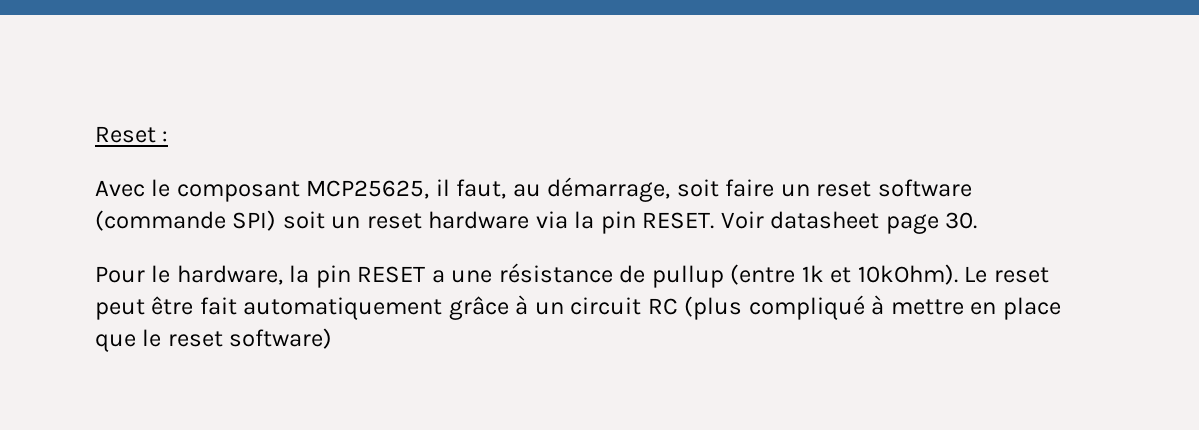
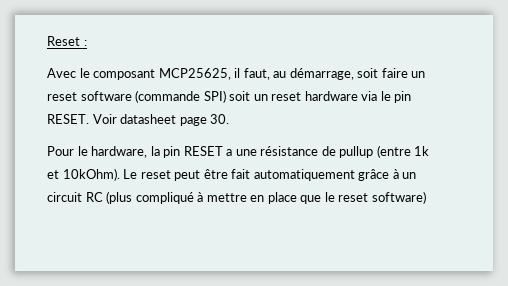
[574,211,595,229] la -> [380,91,391,101] le

